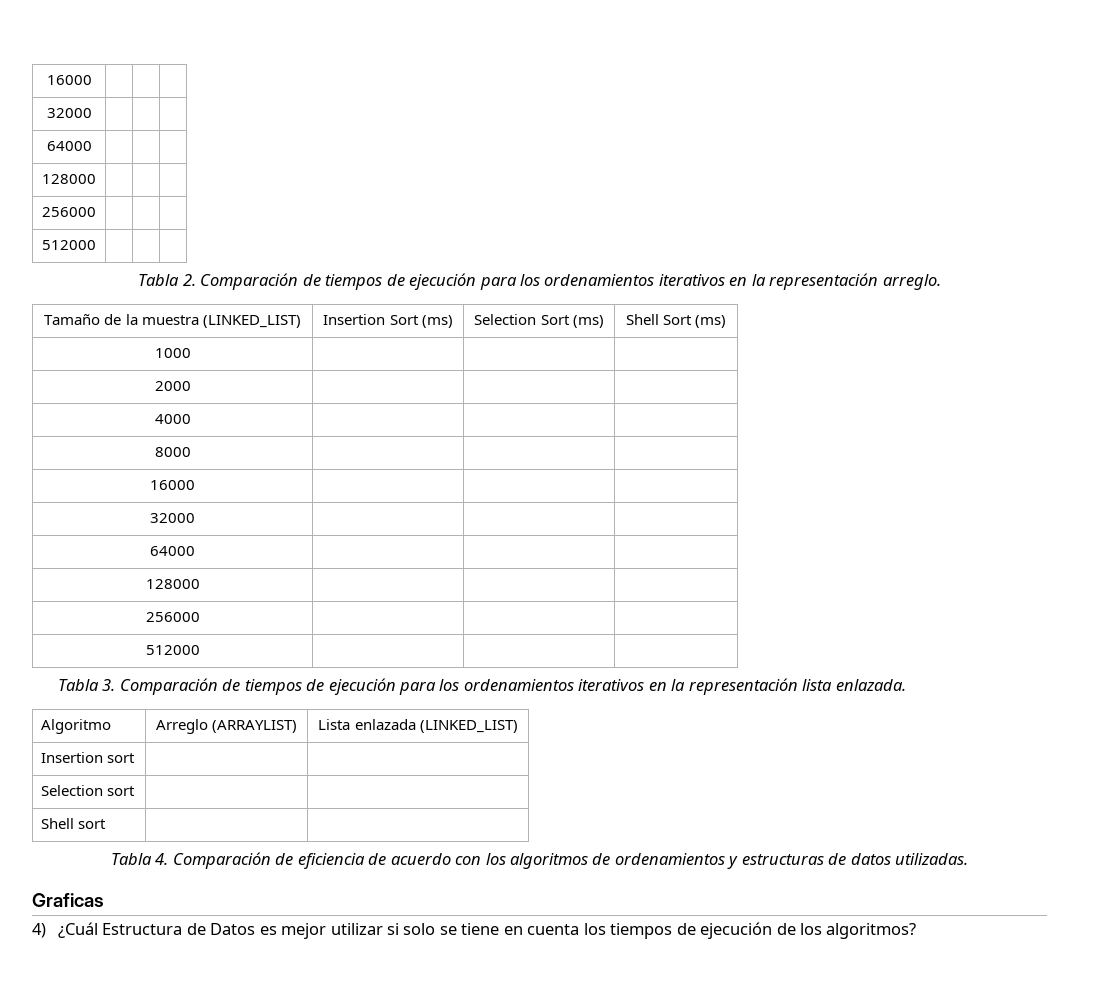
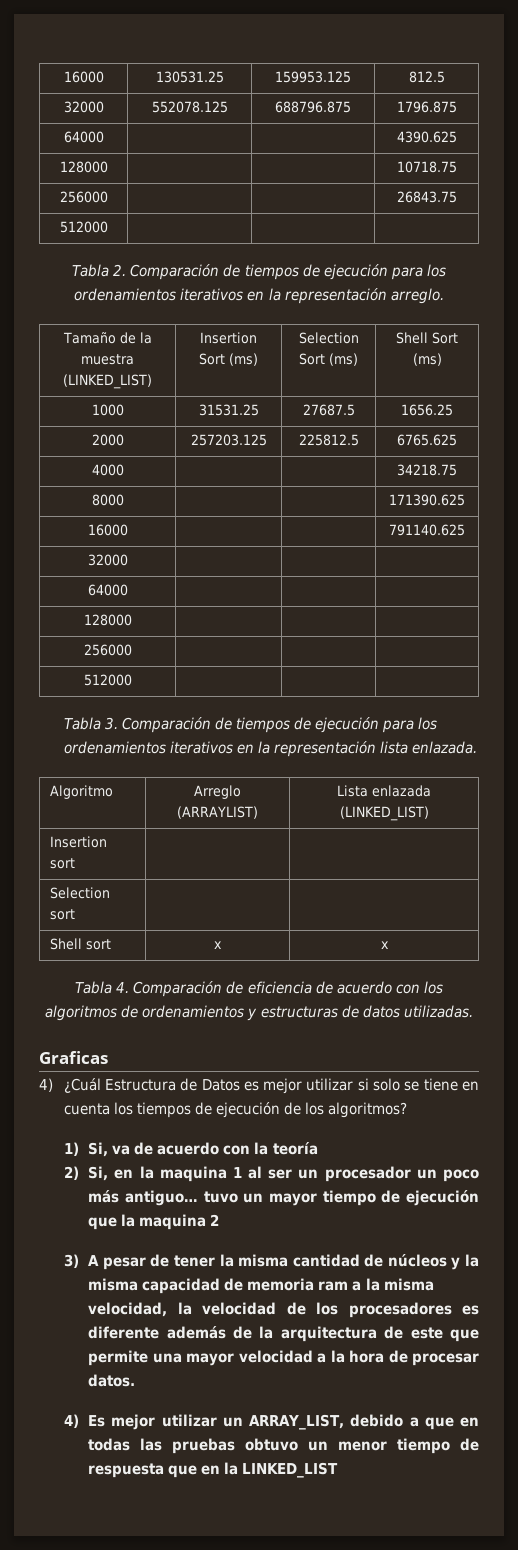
[46,75,92,85] [46,108,92,118] [46,141,92,151] [42,174,96,184] [42,207,96,217] 16000 | | | // 32000 | | | // 64000 | | | // 128000 | | | // 256000 | | | -> [63,71,104,83] [155,71,224,83] [275,71,351,83] [408,71,445,83] [63,101,104,113] [151,101,228,113] [275,101,351,113] [396,101,457,113] [63,131,104,143] [396,131,457,143] [59,161,108,173] [396,161,457,173] [59,191,108,203] [396,191,457,203] 16000 | 130531.25 | 159953.125 | 812.5 // 32000 | 552078.125 | 688796.875 | 1796.875 // 64000 | | | 4390.625 // 128000 | | | 10718.75 // 256000 | | | 26843.75
[154,381,191,391] | | // 2000 | | | -> [198,404,259,416] [302,404,355,416] [401,404,453,416] [91,434,124,446] [190,434,267,446] [298,434,359,446] [397,434,457,446] 31531.25 | 27687.5 | 1656.25 // 2000 | 257203.125 | 225812.5 | 6765.625
(191, 419) none -> [397,464,457,476] 34218.75
[150,480,195,490] // 16000 | | | -> [389,494,465,506] [87,524,128,536] [389,524,465,536] 171390.625 // 16000 | | | 791140.625
(107, 824) | -> [214,941,222,949] [380,941,389,949] x | x
(917, 931) none -> [63,1142,318,1157] [63,1166,479,1182] [88,1190,479,1206] [88,1214,220,1230] [63,1254,480,1270] [88,1278,434,1294] [88,1302,480,1318] [88,1326,479,1342] [88,1350,479,1366] [88,1374,136,1387] [63,1414,479,1430] [88,1438,480,1454] [88,1462,339,1478] // 1) Si, va de acuerdo con la teoría // 2) Si, en la maquina 1 al ser un procesador un poco más antiguo… tuvo un mayor tiempo de ejecución que la maquina 2 // 3) A pesar de tener la misma cantidad de núcleos y la misma capacidad de memoria ram a la misma velocidad, la velocidad de los procesadores es diferente además de la arquitectura de este que permite una mayor velocidad a la hora de procesar datos. // 4) Es mejor utilizar un ARRAY_LIST, debido a que en todas las pruebas obtuvo un menor tiempo de respuesta que en la LINKED_LIST

